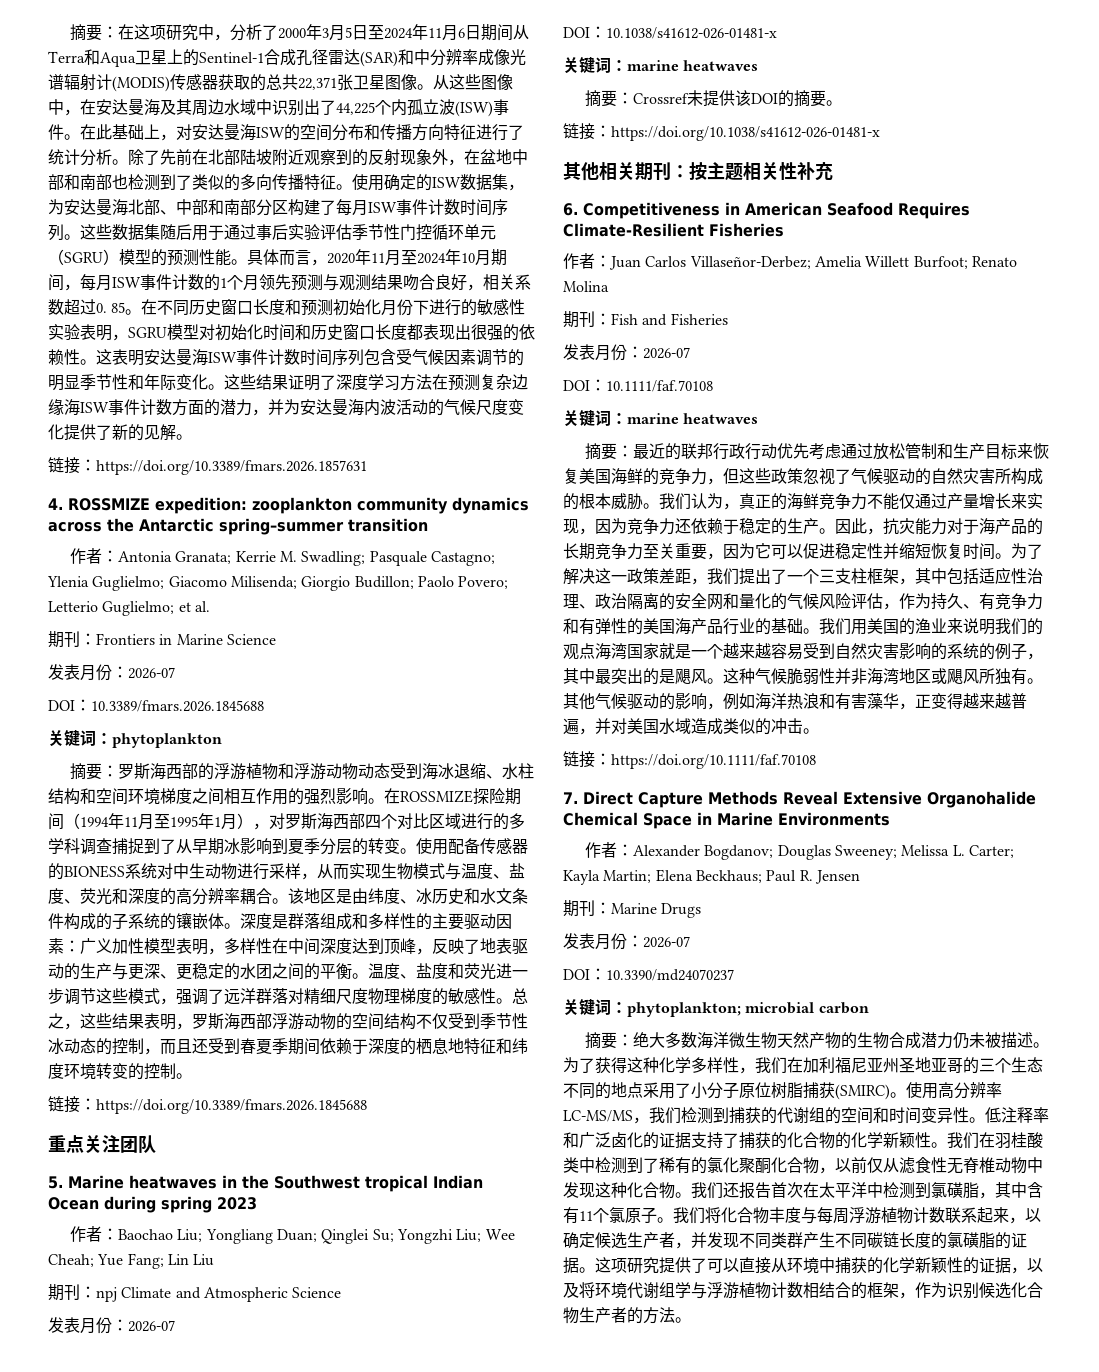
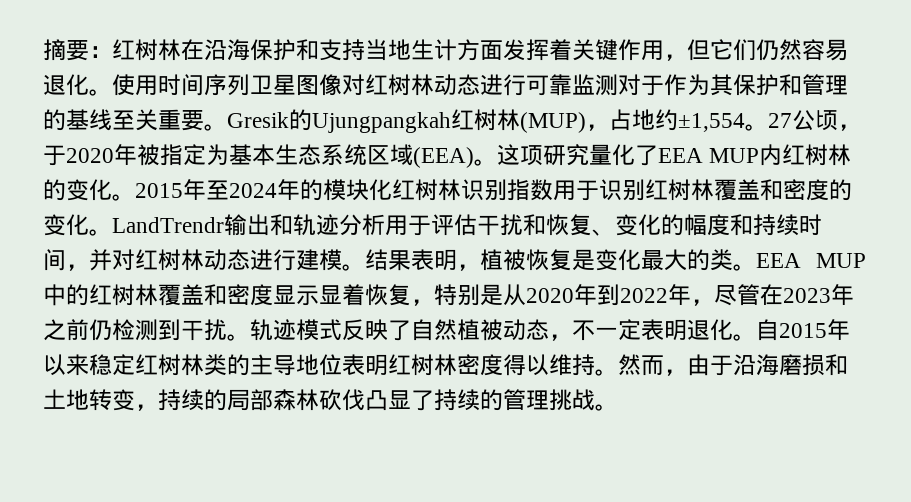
[70,24,530,41] [48,49,526,67] [48,74,513,92] [48,99,509,117] [48,124,524,141] [48,149,528,166] [48,174,524,191] [48,199,508,216] [48,224,496,241] [48,249,507,266] [48,274,531,291] [48,299,526,316] [48,324,535,341] [48,349,524,366] [48,374,528,391] [48,399,524,416] [48,424,192,441] [48,457,367,475] [48,497,529,514] [48,518,428,535] [70,548,496,566] [47,576,509,591] [48,601,210,616] [48,631,276,648] [48,664,175,681] [48,699,264,712] [48,730,222,748] [70,763,535,780] [48,788,521,805] [48,813,525,830] [48,838,528,855] [48,863,525,880] [48,888,528,905] [48,912,512,930] [48,938,528,955] [48,963,528,980] [48,988,528,1005] [48,1013,528,1030] [48,1038,528,1055] [48,1063,192,1080] [48,1096,367,1114] [48,1135,156,1153] [48,1175,483,1192] [48,1196,257,1213] [70,1226,515,1244] [48,1253,215,1269] [48,1284,342,1302] [48,1317,175,1334] [563,26,777,39] [563,57,759,74] [585,90,843,107] [563,123,880,141] [563,162,833,181] [563,202,970,219] [563,223,784,237] [563,253,1017,270] [563,281,609,292] [563,311,728,328] [563,344,690,361] [563,379,713,392] [563,410,759,427] [585,443,1050,460] [563,468,1043,485] [563,493,1043,510] [563,518,1043,535] [563,543,1043,560] [563,567,1043,585] [563,593,1043,610] [563,618,1043,635] [563,643,1043,660] [563,668,1043,685] [563,693,1027,710] [563,718,819,735] [563,751,816,769] [563,791,1036,808] [563,812,890,829] [585,842,1015,860] [563,869,860,885] [563,900,702,918] [563,933,690,950] [563,968,734,981] [563,999,869,1017] [585,1032,1050,1049] [563,1057,1043,1074] [563,1082,1002,1100] [563,1107,1049,1124] [563,1132,1043,1149] [563,1157,1043,1174] [563,1182,1043,1199] [563,1207,1041,1224] [563,1232,1027,1249] [563,1257,1043,1274] [563,1282,1043,1299] [563,1307,675,1324] 摘要：在这项研究中，分析了2000年3月5日至2024年11月6日期间从Terra和Aqua卫星上的Sentinel-1合成孔径雷达(SAR)和中分辨率成像光谱辐射计(MODIS)传感器获取的总共22,371张卫星图像。从这些图像中，在安达曼海及其周边水域中识别出了44,225个内孤立波(ISW)事件。在此基础上，对安达曼海ISW的空间分布和传播方向特征进行了统计分析。除了先前在北部陆坡附近观察到的反射现象外，在盆地中部和南部也检测到了类似的多向传播特征。使用确定的ISW数据集，为安达曼海北部、中部和南部分区构建了每月ISW事件计数时间序列。这些数据集随后用于通过事后实验评估季节性门控循环单元（SGRU）模型的预测性能。具体而言，2020年11月至2024年10月期间，每月ISW事件计数的1个月领先预测与观测结果吻合良好，相关系数超过0. 85。在不同历史窗口长度和预测初始化月份下进行的敏感性实验表明，SGRU模型对初始化时间和历史窗口长度都表现出很强的依赖性。这表明安达曼海ISW事件计数时间序列包含受气候因素调节的明显季节性和年际变化。这些结果证明了深度学习方法在预测复杂边缘海ISW事件计数方面的潜力，并为安达曼海内波活动的气候尺度变化提供了新的见解。 // 链接：https://doi.org/10.3389/fmars.2026.1857631 // 4. ROSSMIZE expedition: zooplankton community dynamics across the Antarctic spring–summer transition // 作者：Antonia Granata; Kerrie M. Swadling; Pasquale Castagno; Ylenia Guglielmo; Giacomo Milisenda; Giorgio Budillon; Paolo Povero; Letterio Guglielmo; et al. // 期刊：Frontiers in Marine Science // 发表月份：2026-07 // DOI：10.3389/fmars.2026.1845688 // 关键词：phytoplankton // 摘要：罗斯海西部的浮游植物和浮游动物动态受到海冰退缩、水柱结构和空间环境梯度之间相互作用的强烈影响。在ROSSMIZE探险期间（1994年11月至1995年1月），对罗斯海西部四个对比区域进行的多学科调查捕捉到了从早期冰影响到夏季分层的转变。使用配备传感器的BIONESS系统对中生动物进行采样，从而实现生物模式与温度、盐度、荧光和深度的高分辨率耦合。该地区是由纬度、冰历史和水文条件构成的子系统的镶嵌体。深度是群落组成和多样性的主要驱动因素：广义加性模型表明，多样性在中间深度达到顶峰，反映了地表驱动的生产与更深、更稳定的水团之间的平衡。温度、盐度和荧光进一步调节这些模式，强调了远洋群落对精细尺度物理梯度的敏感性。总之，这些结果表明，罗斯海西部浮游动物的空间结构不仅受到季节性冰动态的控制，而且还受到春夏季期间依赖于深度的栖息地特征和纬度环境转变的控制。 // 链接：https://doi.org/10.3389/fmars.2026.1845688 // 重点关注团队 // 5. Marine heatwaves in the Southwest tropical Indian Ocean during spring 2023 // 作者：Baochao Liu; Yongliang Duan; Qinglei Su; Yongzhi Liu; Wee Cheah; Yue Fang; Lin Liu // 期刊：npj Climate and Atmospheric Science // 发表月份：2026-07 // DOI：10.1038/s41612-026-01481-x // 关键词：marine heatwaves // 摘要：Crossref未提供该DOI的摘要。 // 链接：https://doi.org/10.1038/s41612-026-01481-x // 其他相关期刊：按主题相关性补充 // 6. Competitiveness in American Seafood Requires Climate‐Resilient Fisheries // 作者：Juan Carlos Villaseñor‐Derbez; Amelia Willett Burfoot; Renato Molina // 期刊：Fish and Fisheries // 发表月份：2026-07 // DOI：10.1111/faf.70108 // 关键词：marine heatwaves // 摘要：最近的联邦行政行动优先考虑通过放松管制和生产目标来恢复美国海鲜的竞争力，但这些政策忽视了气候驱动的自然灾害所构成的根本威胁。我们认为，真正的海鲜竞争力不能仅通过产量增长来实现，因为竞争力还依赖于稳定的生产。因此，抗灾能力对于海产品的长期竞争力至关重要，因为它可以促进稳定性并缩短恢复时间。为了解决这一政策差距，我们提出了一个三支柱框架，其中包括适应性治理、政治隔离的安全网和量化的气候风险评估，作为持久、有竞争力和有弹性的美国海产品行业的基础。我们用美国的渔业来说明我们的观点海湾国家就是一个越来越容易受到自然灾害影响的系统的例子，其中最突出的是飓风。这种气候脆弱性并非海湾地区或飓风所独有。其他气候驱动的影响，例如海洋热浪和有害藻华，正变得越来越普遍，并对美国水域造成类似的冲击。 // 链接：https://doi.org/10.1111/faf.70108 // 7. Direct Capture Methods Reveal Extensive Organohalide Chemical Space in Marine Environments // 作者：Alexander Bogdanov; Douglas Sweeney; Melissa L. Carter; Kayla Martin; Elena Beckhaus; Paul R. Jensen // 期刊：Marine Drugs // 发表月份：2026-07 // DOI：10.3390/md24070237 // 关键词：phytoplankton; microbial carbon // 摘要：绝大多数海洋微生物天然产物的生物合成潜力仍未被描述。为了获得这种化学多样性，我们在加利福尼亚州圣地亚哥的三个生态不同的地点采用了小分子原位树脂捕获(SMIRC)。使用高分辨率LC-MS/MS，我们检测到捕获的代谢组的空间和时间变异性。低注释率和广泛卤化的证据支持了捕获的化合物的化学新颖性。我们在羽桂酸类中检测到了稀有的氯化聚酮化合物，以前仅从滤食性无脊椎动物中发现这种化合物。我们还报告首次在太平洋中检测到氯磺脂，其中含有11个氯原子。我们将化合物丰度与每周浮游植物计数联系起来，以确定候选生产者，并发现不同类群产生不同碳链长度的氯磺脂的证据。这项研究提供了可以直接从环境中捕获的化学新颖性的证据，以及将环境代谢组学与浮游植物计数相结合的框架，作为识别候选化合物生产者的方法 -> [43,39,848,61] [43,74,848,96] [43,109,861,133] [43,144,852,168] [43,179,852,201] [43,214,822,236] [43,249,866,271] [43,284,854,306] [43,319,850,341] [43,354,848,376] [43,389,595,411] 摘要：红树林在沿海保护和支持当地生计方面发挥着关键作用，但它们仍然容易退化。使用时间序列卫星图像对红树林动态进行可靠监测对于作为其保护和管理的基线至关重要。Gresik的Ujungpangkah红树林(MUP)，占地约±1,554。27公顷，于2020年被指定为基本生态系统区域(EEA)。这项研究量化了EEA MUP内红树林的变化。2015年至2024年的模块化红树林识别指数用于识别红树林覆盖和密度的变化。LandTrendr输出和轨迹分析用于评估干扰和恢复、变化的幅度和持续时间，并对红树林动态进行建模。结果表明，植被恢复是变化最大的类。EEA MUP中的红树林覆盖和密度显示显着恢复，特别是从2020年到2022年，尽管在2023年之前仍检测到干扰。轨迹模式反映了自然植被动态，不一定表明退化。自2015年以来稳定红树林类的主导地位表明红树林密度得以维持。然而，由于沿海磨损和土地转变，持续的局部森林砍伐凸显了持续的管理挑战

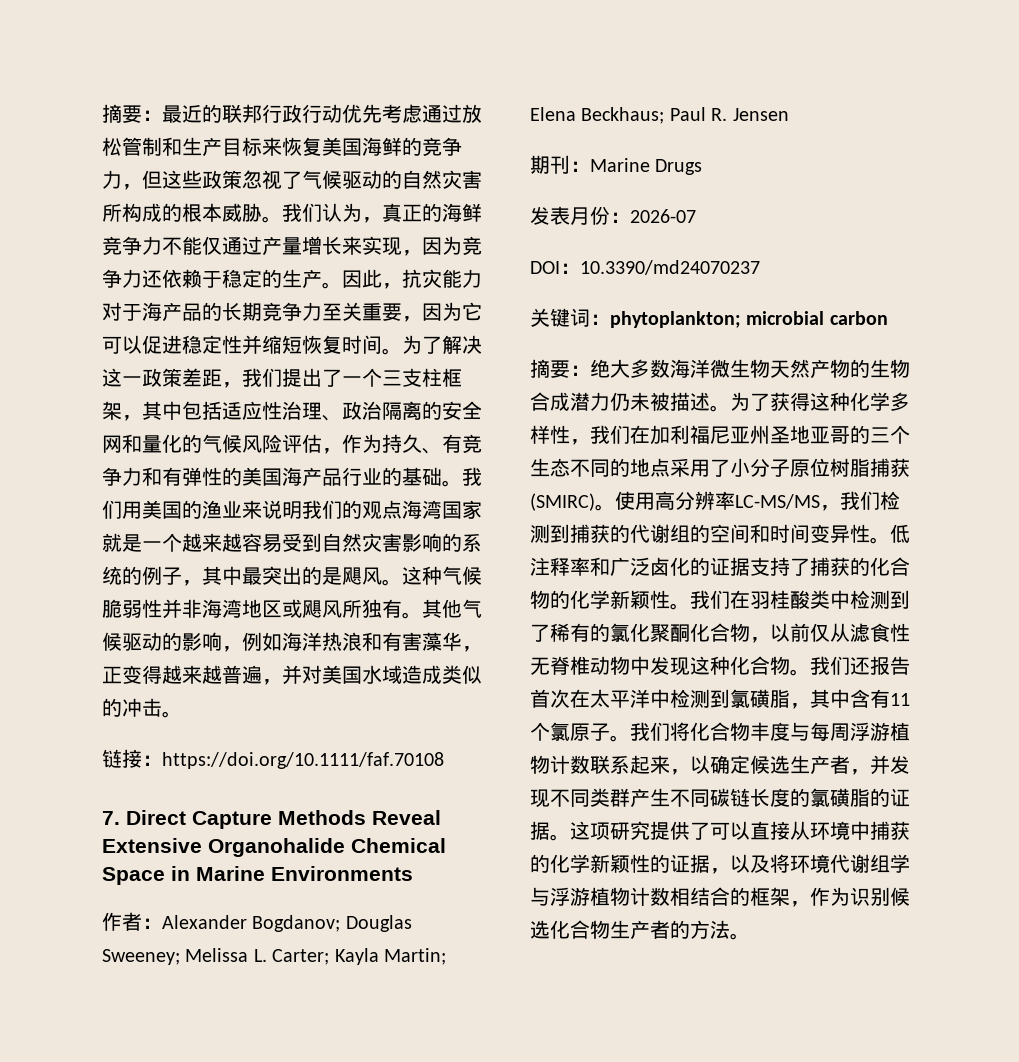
[43,39,848,61] [43,74,848,96] [43,109,861,133] [43,144,852,168] [43,179,852,201] [43,214,822,236] [43,249,866,271] [43,284,854,306] [43,319,850,341] [43,354,848,376] [43,389,595,411] 摘要：红树林在沿海保护和支持当地生计方面发挥着关键作用，但它们仍然容易退化。使用时间序列卫星图像对红树林动态进行可靠监测对于作为其保护和管理的基线至关重要。Gresik的Ujungpangkah红树林(MUP)，占地约±1,554。27公顷，于2020年被指定为基本生态系统区域(EEA)。这项研究量化了EEA MUP内红树林的变化。2015年至2024年的模块化红树林识别指数用于识别红树林覆盖和密度的变化。LandTrendr输出和轨迹分析用于评估干扰和恢复、变化的幅度和持续时间，并对红树林动态进行建模。结果表明，植被恢复是变化最大的类。EEA MUP中的红树林覆盖和密度显示显着恢复，特别是从2020年到2022年，尽管在2023年之前仍检测到干扰。轨迹模式反映了自然植被动态，不一定表明退化。自2015年以来稳定红树林类的主导地位表明红树林密度得以维持。然而，由于沿海磨损和土地转变，持续的局部森林砍伐凸显了持续的管理挑战 -> [102,104,482,123] [102,137,462,156] [102,170,482,190] [102,203,482,223] [102,236,482,256] [102,269,482,289] [102,302,482,322] [102,335,482,355] [102,368,462,388] [102,401,482,421] [102,434,482,454] [102,467,482,487] [102,500,482,519] [102,533,482,553] [102,566,482,586] [102,599,482,619] [102,632,482,652] [102,665,482,685] [102,698,182,718] [102,749,444,769] [102,810,441,829] [102,838,446,857] [102,866,413,885] [102,912,412,932] [102,948,446,965] [530,107,789,124] [530,155,703,175] [530,206,696,225] [530,260,760,275] [530,308,888,328] [530,359,910,378] [530,392,910,412] [530,425,910,445] [530,458,910,477] [530,491,900,511] [530,524,910,544] [530,557,910,576] [530,590,910,610] [530,623,910,643] [530,656,910,676] [530,689,910,709] [530,722,910,742] [530,755,910,775] [530,788,910,808] [530,821,910,841] [530,854,910,874] [530,887,910,907] [530,920,730,939] 摘要：最近的联邦行政行动优先考虑通过放松管制和生产目标来恢复美国海鲜的竞争力，但这些政策忽视了气候驱动的自然灾害所构成的根本威胁。我们认为，真正的海鲜竞争力不能仅通过产量增长来实现，因为竞争力还依赖于稳定的生产。因此，抗灾能力对于海产品的长期竞争力至关重要，因为它可以促进稳定性并缩短恢复时间。为了解决这一政策差距，我们提出了一个三支柱框架，其中包括适应性治理、政治隔离的安全网和量化的气候风险评估，作为持久、有竞争力和有弹性的美国海产品行业的基础。我们用美国的渔业来说明我们的观点海湾国家就是一个越来越容易受到自然灾害影响的系统的例子，其中最突出的是飓风。这种气候脆弱性并非海湾地区或飓风所独有。其他气候驱动的影响，例如海洋热浪和有害藻华，正变得越来越普遍，并对美国水域造成类似的冲击。 // 链接：https://doi.org/10.1111/faf.70108 // 7. Direct Capture Methods Reveal Extensive Organohalide Chemical Space in Marine Environments // 作者：Alexander Bogdanov; Douglas Sweeney; Melissa L. Carter; Kayla Martin; Elena Beckhaus; Paul R. Jensen // 期刊：Marine Drugs // 发表月份：2026-07 // DOI：10.3390/md24070237 // 关键词：phytoplankton; microbial carbon // 摘要：绝大多数海洋微生物天然产物的生物合成潜力仍未被描述。为了获得这种化学多样性，我们在加利福尼亚州圣地亚哥的三个生态不同的地点采用了小分子原位树脂捕获(SMIRC)。使用高分辨率LC-MS/MS，我们检测到捕获的代谢组的空间和时间变异性。低注释率和广泛卤化的证据支持了捕获的化合物的化学新颖性。我们在羽桂酸类中检测到了稀有的氯化聚酮化合物，以前仅从滤食性无脊椎动物中发现这种化合物。我们还报告首次在太平洋中检测到氯磺脂，其中含有11个氯原子。我们将化合物丰度与每周浮游植物计数联系起来，以确定候选生产者，并发现不同类群产生不同碳链长度的氯磺脂的证据。这项研究提供了可以直接从环境中捕获的化学新颖性的证据，以及将环境代谢组学与浮游植物计数相结合的框架，作为识别候选化合物生产者的方法

